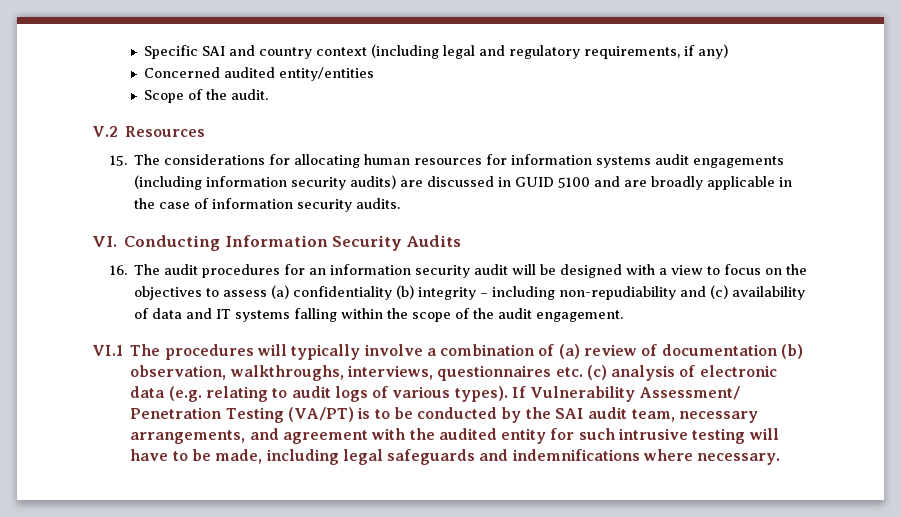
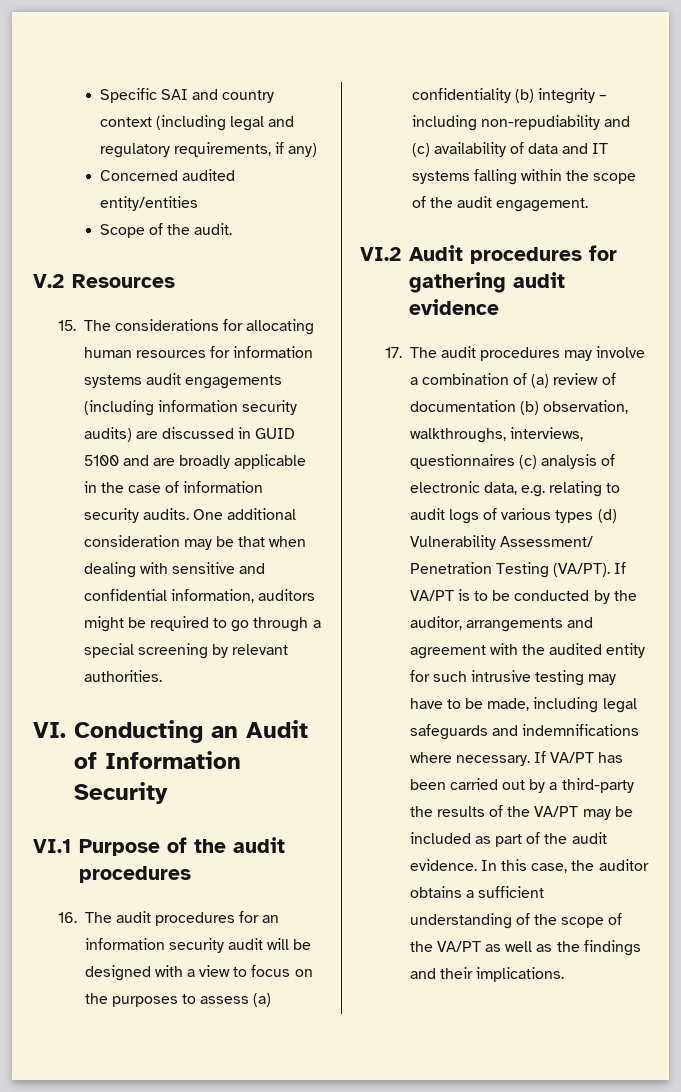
(401, 203) none -> [192,508,297,520] [83,535,307,550] [83,562,266,578] [83,589,315,603] [83,616,321,632] [83,643,289,659] [83,670,162,682] One additional consideration may be that when dealing with sensitive and confidential information, auditors might be required to go through a special screening by relevant authorities.
(221, 243) none -> [210,720,308,738] [73,752,97,769] an Audit of
[406,235,462,247] Audits -> [33,837,285,856] [78,866,191,883] // VI.1 Purpose of the audit procedures
[134,286,203,300] objectives -> [111,996,178,1007] purposes
[92,344,361,360] VI.1 The procedures will typically -> [360,245,617,264] [408,272,565,293] [408,299,499,315] [384,346,593,361] VI.2 Audit procedures for gathering audit evidence // 17. The audit procedures may
[555,367,583,377] etc. -> (515, 461) none
[130,386,202,402] data (e.g. -> [483,482,545,497] data, e.g.
[454,386,527,402] types). If -> [555,509,617,523] types (d)
[287,407,354,422] (VA/PT) -> [552,562,627,577] [409,590,454,601] (VA/PT). If VA/PT
[555,407,759,423] [130,430,246,444] SAI audit team, necessary arrangements, -> [409,616,563,632] auditor, arrangements
[748,428,779,440] will -> [588,674,617,685] may
(781, 459) none -> [533,751,624,763] [409,778,634,793] [409,805,633,820] [409,832,607,847] [409,859,649,873] [409,886,544,898] [409,913,623,929] [409,940,641,956] [409,967,564,982] If VA/PT has been carried out by a third-party the results of the VA/PT may be included as part of the audit evidence. In this case, the auditor obtains a sufficient understanding of the scope of the VA/PT as well as the findings and their implications.

